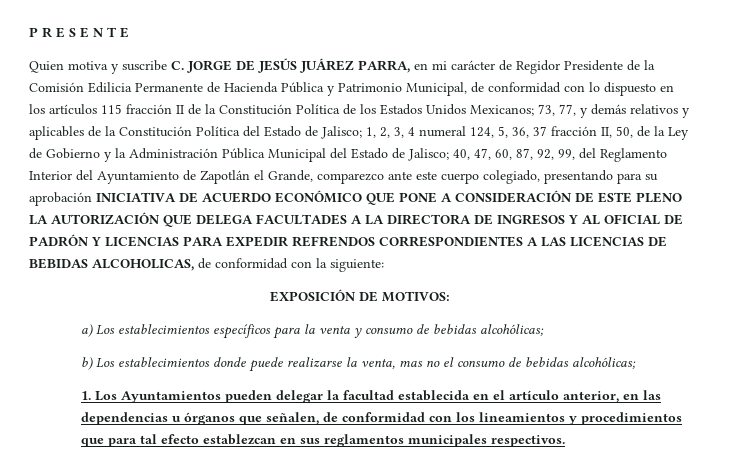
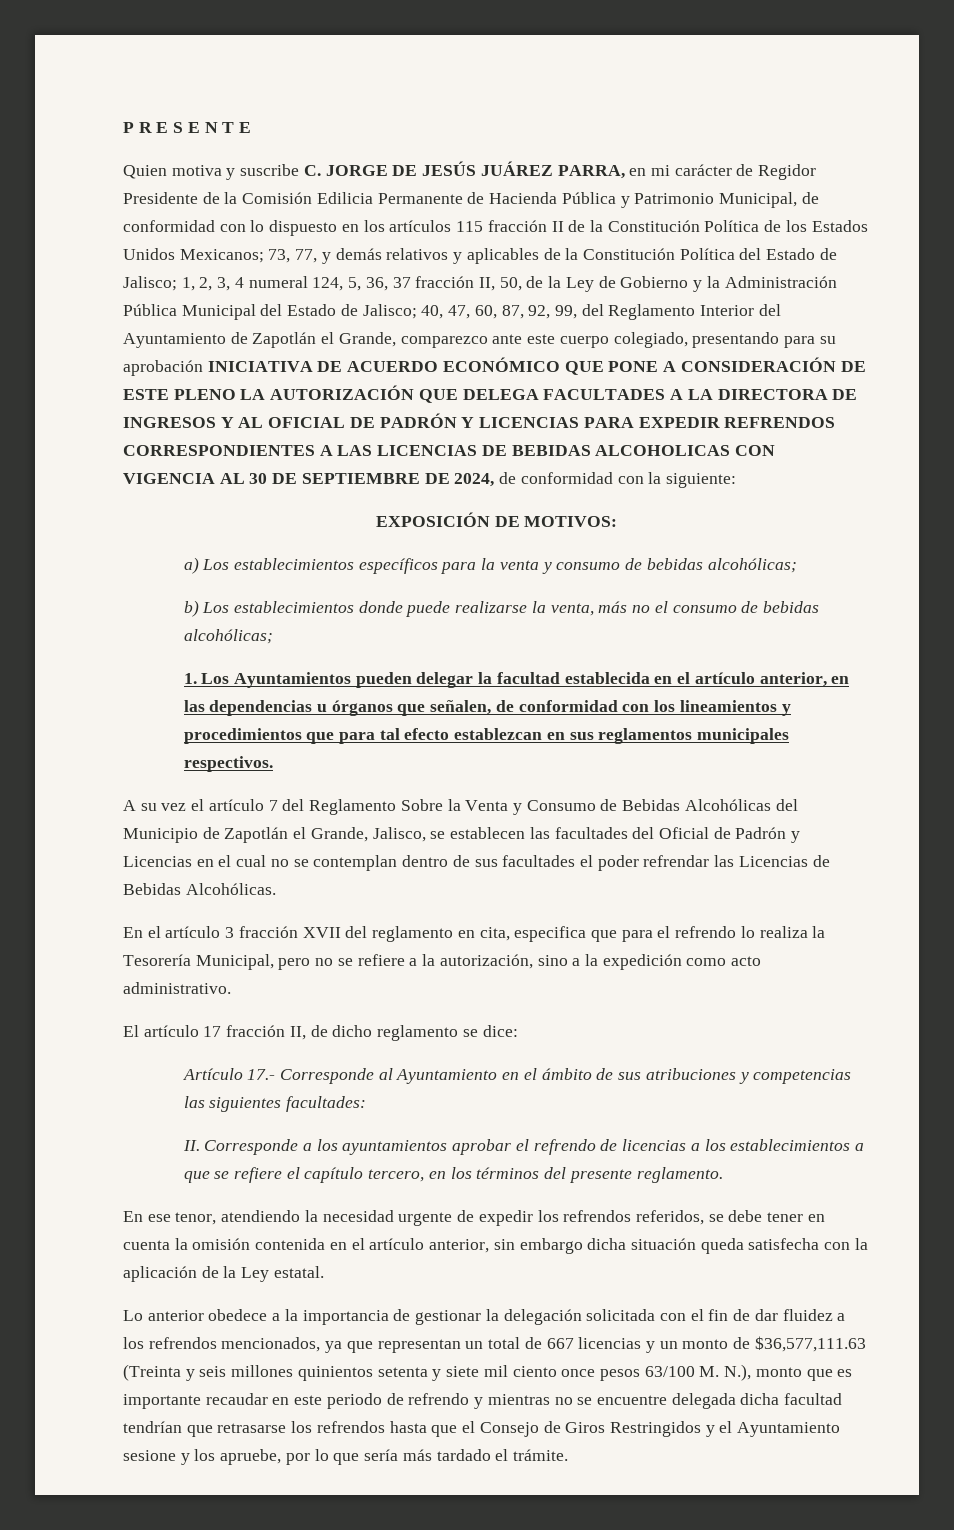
[92,259,194,271] ALCOHOLICAS, -> [595,445,776,456] [123,473,495,487] ALCOHOLICAS CON VIGENCIA AL 30 DE SEPTIEMBRE DE 2024,
[399,360,424,367] mas -> [598,601,628,613] más
(566, 441) none -> [123,799,798,815] [123,827,801,843] [123,855,830,871] [123,883,276,895] [123,926,826,942] [123,954,762,970] [123,982,231,994] [123,1025,518,1041] [182,1068,852,1084] [183,1096,367,1112] [182,1139,864,1155] [183,1167,723,1183] [123,1210,825,1226] [123,1238,868,1254] [123,1266,324,1282] [123,1309,846,1325] [123,1336,866,1353] [123,1364,853,1381] [123,1393,843,1409] [123,1421,841,1437] [123,1449,568,1465] // A su vez el artículo 7 del Reglamento Sobre la Venta y Consumo de Bebidas Alcohólicas del Municipio de Zapotlán el Grande, Jalisco, se establecen las facultades del Oficial de Padrón y Licencias en el cual no se contemplan dentro de sus facultades el poder refrendar las Licencias de Bebidas Alcohólicas. // En el artículo 3 fracción XVII del reglamento en cita, especifica que para el refrendo lo realiza la Tesorería Municipal, pero no se refiere a la autorización, sino a la expedición como acto administrativo. // El artículo 17 fracción II, de dicho reglamento se dice: // Artículo 17.- Corresponde al Ayuntamiento en el ámbito de sus atribuciones y competencias las siguientes facultades: // II. Corresponde a los ayuntamientos aprobar el refrendo de licencias a los establecimientos a que se refiere el capítulo tercero, en los términos del presente reglamento. // En ese tenor, atendiendo la necesidad urgente de expedir los refrendos referidos, se debe tener en cuenta la omisión contenida en el artículo anterior, sin embargo dicha situación queda satisfecha con la aplicación de la Ley estatal. // Lo anterior obedece a la importancia de gestionar la delegación solicitada con el fin de dar fluidez a los refrendos mencionados, ya que representan un total de 667 licencias y un monto de $36,577,111.63 (Treinta y seis millones quinientos setenta y siete mil ciento once pesos 63/100 M. N.), monto que es importante recaudar en este periodo de refrendo y mientras no se encuentre delegada dicha facultad tendrían que retrasarse los refrendos hasta que el Consejo de Giros Restringidos y el Ayuntamiento sesione y los apruebe, por lo que sería más tardado el trámite.

